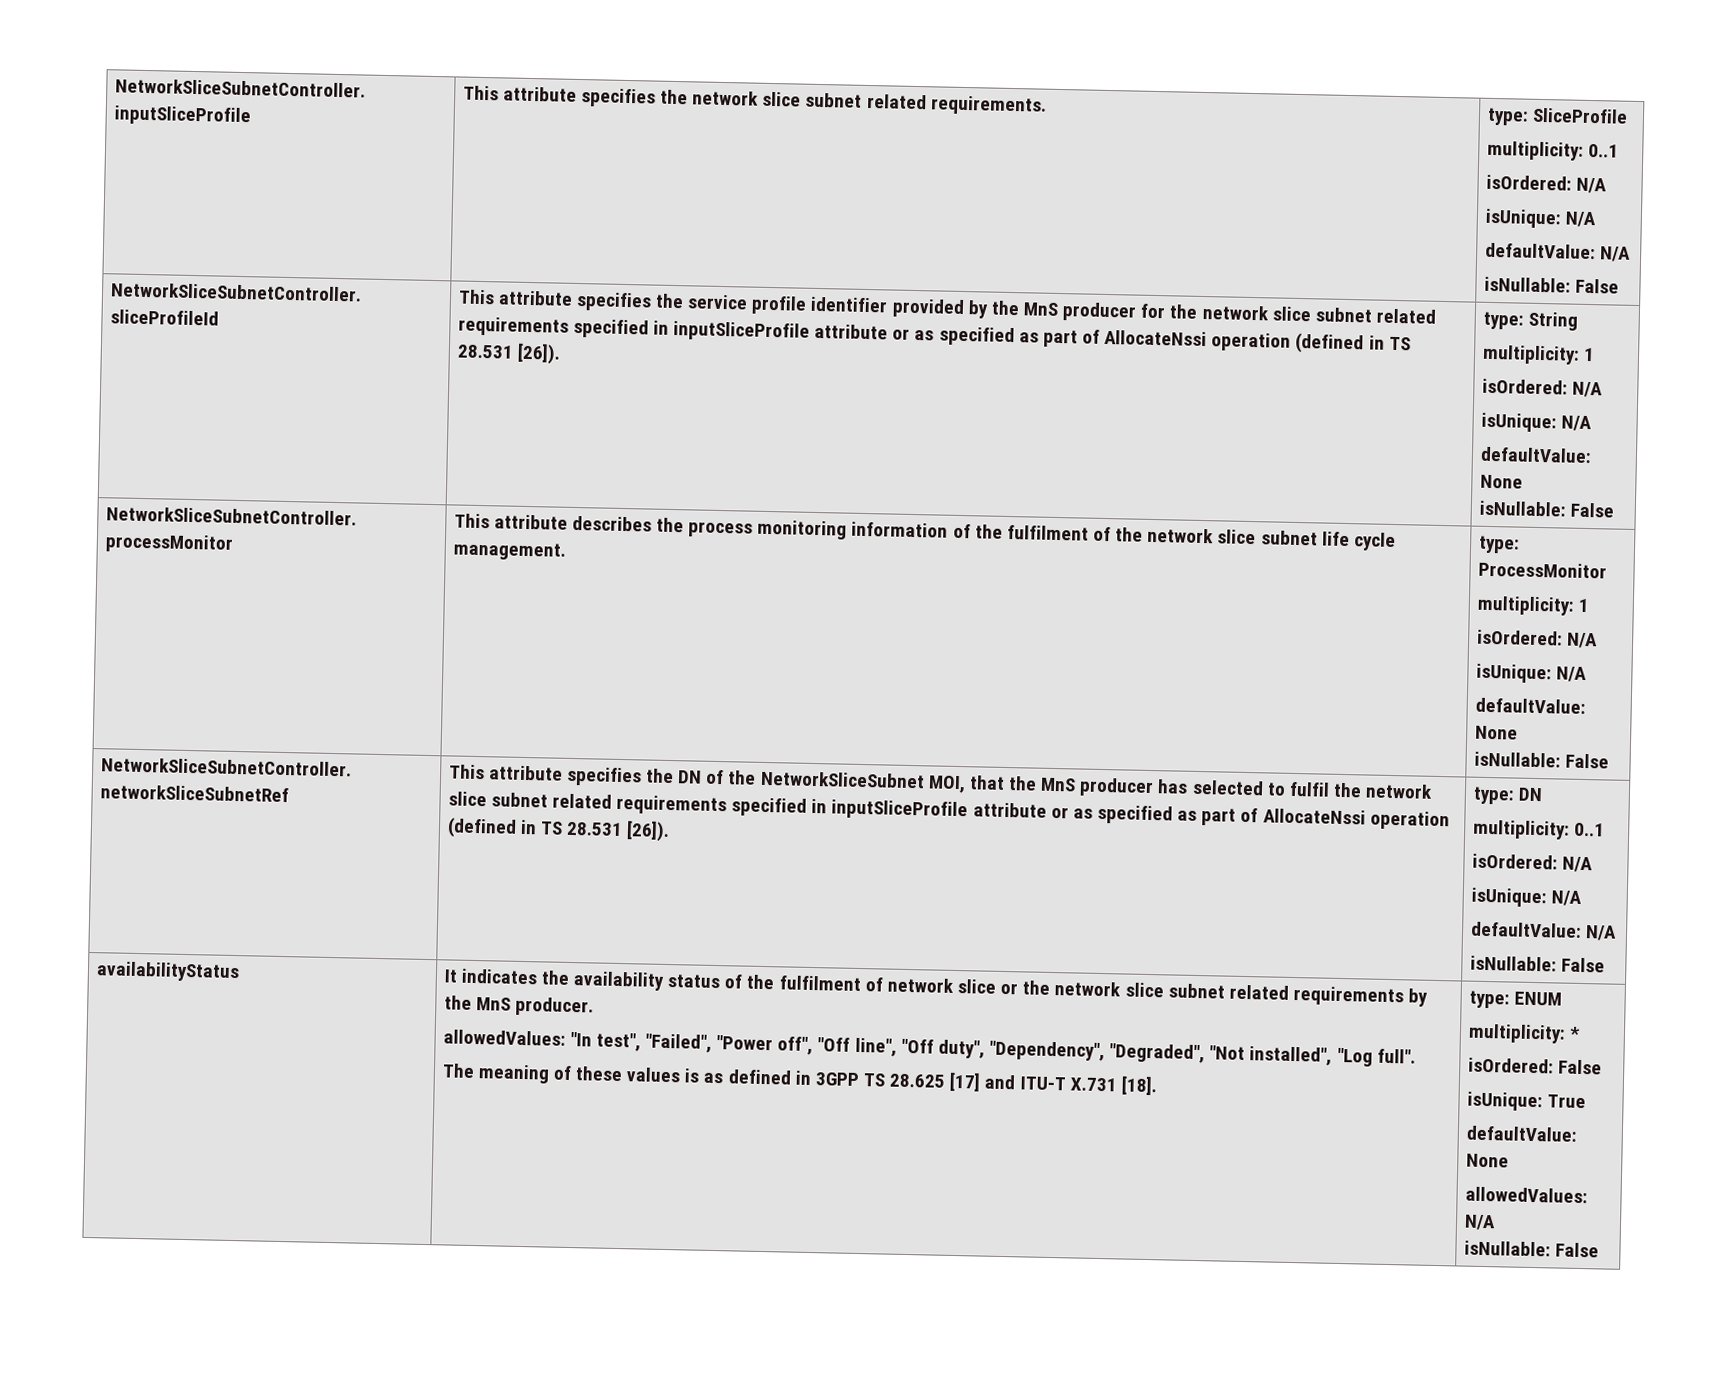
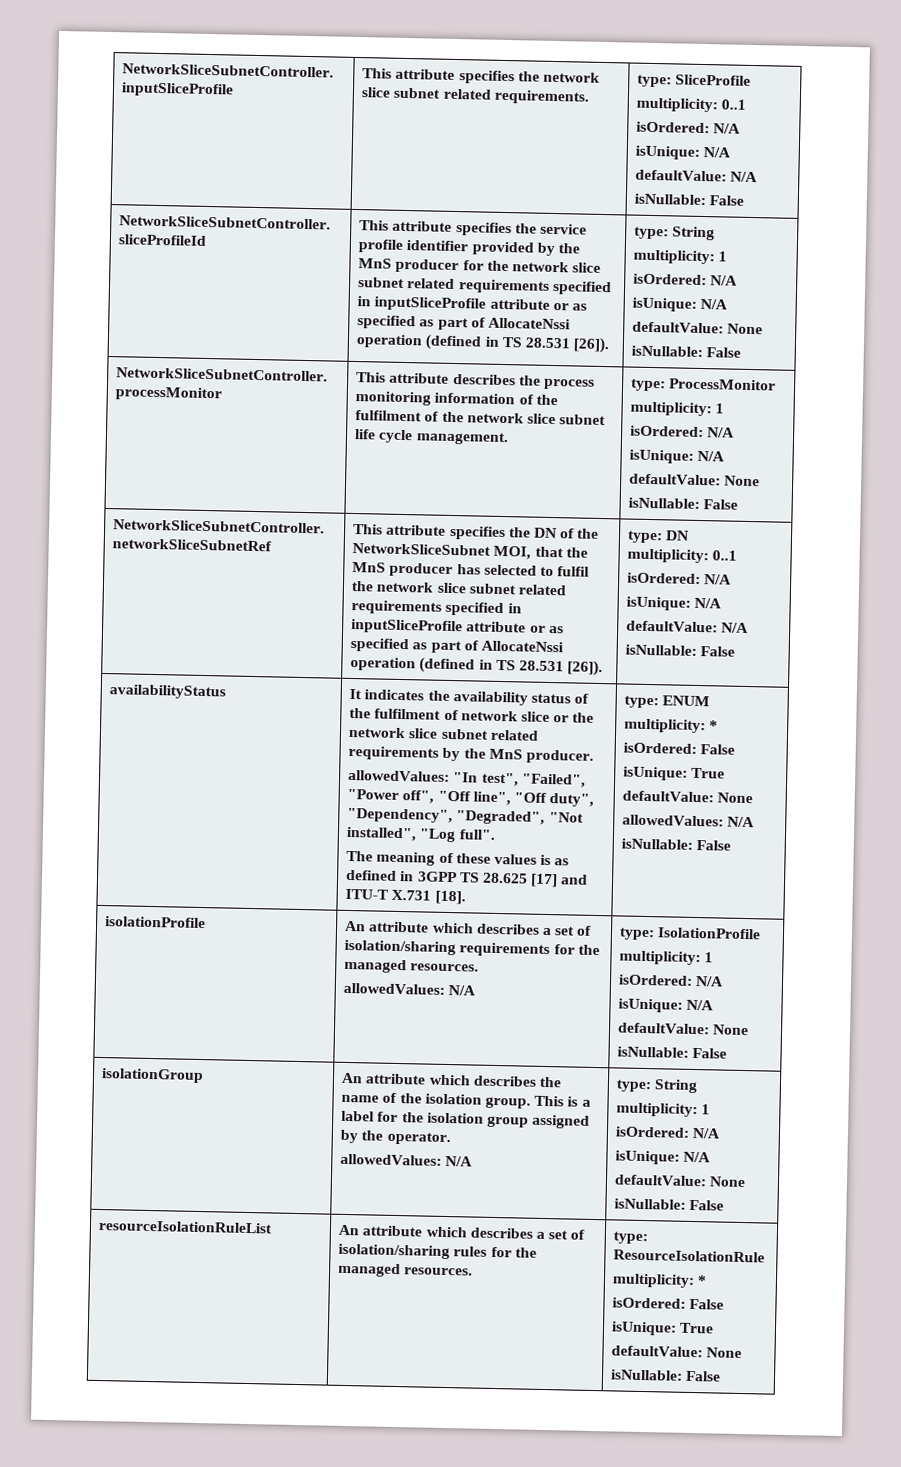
(1599, 1250) none -> [105,916,207,929] [344,920,593,936] [344,939,600,958] [344,958,480,974] [343,982,477,996] [619,927,762,941] [619,950,714,966] [618,974,725,987] [618,998,715,1013] [617,1022,750,1036] [617,1046,728,1059] [101,1068,205,1084] [341,1072,563,1088] [341,1092,591,1109] [341,1110,591,1129] [340,1129,451,1146] [340,1153,474,1167] [616,1079,699,1094] [616,1102,711,1118] [615,1126,722,1139] [615,1150,712,1165] [614,1174,747,1188] [614,1198,725,1211] [98,1219,274,1234] [338,1224,586,1240] [338,1243,537,1260] [337,1262,474,1278] [613,1231,649,1245] [613,1249,766,1263] [612,1273,708,1289] [612,1297,725,1310] [611,1321,715,1336] [611,1345,743,1359] [610,1369,722,1382] // isolationProfile | An attribute which describes a set of isolation/sharing requirements for the managed resources. // allowedValues: N/A | type: IsolationProfile // multiplicity: 1 // isOrdered: N/A // isUnique: N/A // defaultValue: None // isNullable: False // isolationGroup | An attribute which describes the name of the isolation group. This is a label for the isolation group assigned by the operator. // allowedValues: N/A | type: String // multiplicity: 1 // isOrdered: N/A // isUnique: N/A // defaultValue: None // isNullable: False // resourceIsolationRuleList | An attribute which describes a set of isolation/sharing rules for the managed resources. | type: ResourceIsolationRule // multiplicity: * // isOrdered: False // isUnique: True // defaultValue: None // isNullable: False

